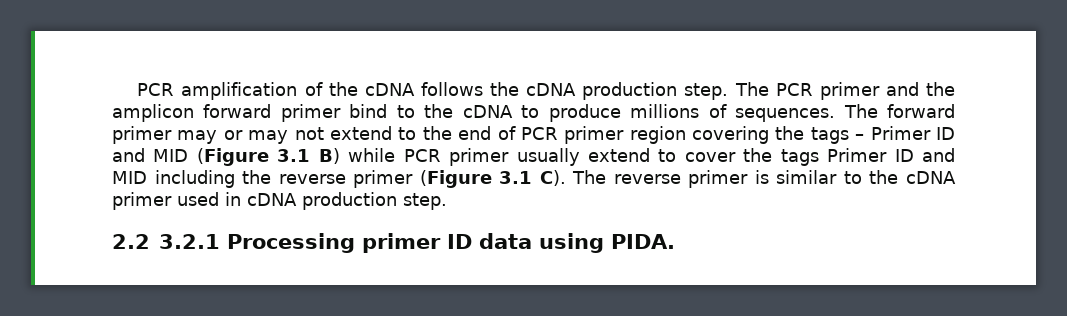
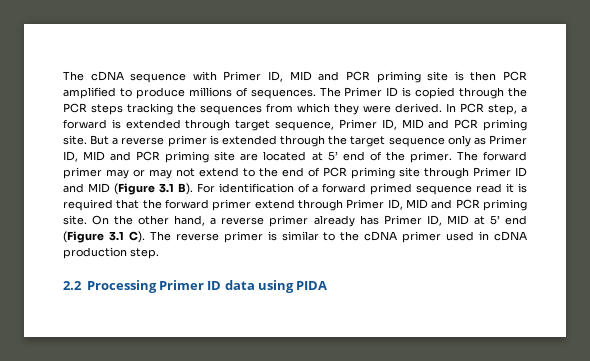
[137,82,956,100] [112,104,513,122] PCR amplification of the cDNA follows the cDNA production step. The PCR primer and the amplicon forward primer bind to the cDNA -> [63,71,528,83] [63,87,116,99] The cDNA sequence with Primer ID, MID and PCR priming site is then PCR amplified
(878, 111) none -> [344,87,528,99] [63,103,527,115] [63,119,527,131] [63,135,527,147] [63,151,478,163] Primer ID is copied through the PCR steps tracking the sequences from which they were derived. In PCR step, a forward is extended through target sequence, Primer ID, MID and PCR priming site. But a reverse primer is extended through the target sequence only as Primer ID, MID and PCR priming site are located at 5’ end of the primer. The
[564,126,865,144] primer region covering the tags – -> [351,167,469,179] priming site through
[318,148,955,166] [112,170,414,188] B) while PCR primer usually extend to cover the tags Primer ID and MID including the reverse primer -> [177,183,527,195] [63,199,527,211] [63,215,527,227] B). For identification of a forward primed sequence read it is required that the forward primer extend through Primer ID, MID and PCR priming site. On the other hand, a reverse primer already has Primer ID, MID at 5’ end
[159,233,441,253] 3.2.1 Processing primer -> [86,280,204,293] Processing Primer
[611,234,675,249] PIDA. -> [296,281,328,290] PIDA

